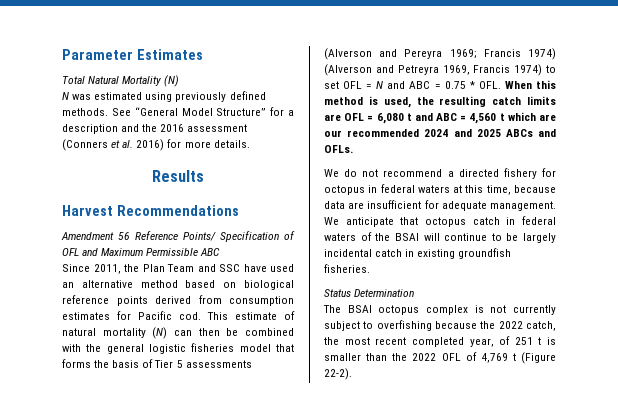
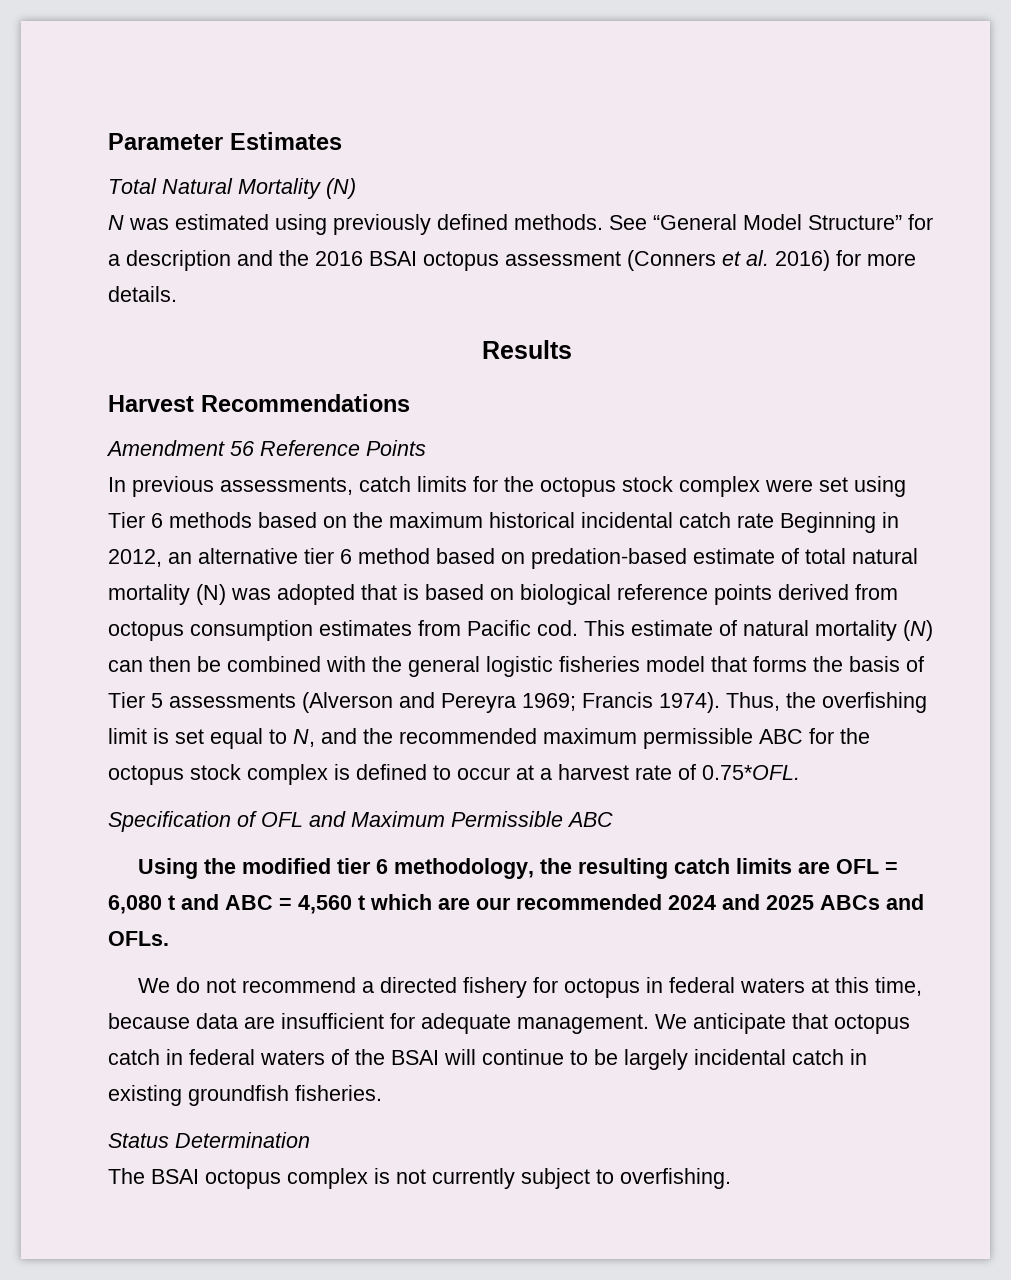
(185, 128) none -> [369,251,499,271] BSAI octopus
[183,231,295,242] [62,248,221,256] [62,264,294,274] [62,280,178,288] Points/ Specification of OFL and Maximum Permissible ABC // Since 2011, the Plan Team and SSC have used an alternative method -> [366,440,426,456] [108,476,906,497] [108,512,899,533] [108,548,918,569] [108,584,419,605] Points // In previous assessments, catch limits for the octopus stock complex were set using Tier 6 methods based on the maximum historical incidental catch rate Beginning in 2012, an alternative tier 6 method based on predation-based estimate of total natural mortality (N) was adopted that is
(222, 299) none -> [108,621,184,641] octopus
[117,311,131,320] for -> [418,620,461,636] from
[528,48,556,60] [324,64,556,76] [324,80,556,89] [324,96,411,108] 1974) (Alverson and Petreyra 1969, Francis 1974) to set OFL = N and ABC = 0.75 * OFL. When this method is used, -> [659,692,927,713] [108,728,870,749] [108,764,800,785] [108,811,613,832] [138,858,535,879] 1974). Thus, the overfishing limit is set equal to N, and the recommended maximum permissible ABC for the octopus stock complex is defined to occur at a harvest rate of 0.75*OFL. // Specification of OFL and Maximum Permissible ABC // Using the modified tier 6 methodology,
[376,320,556,331] [324,336,556,347] [324,352,556,364] [324,368,352,380] overfishing because the 2022 catch, the most recent completed year, of 251 t is smaller than the 2022 OFL of 4,769 t (Figure 22-2). -> [620,1168,731,1189] overfishing.

